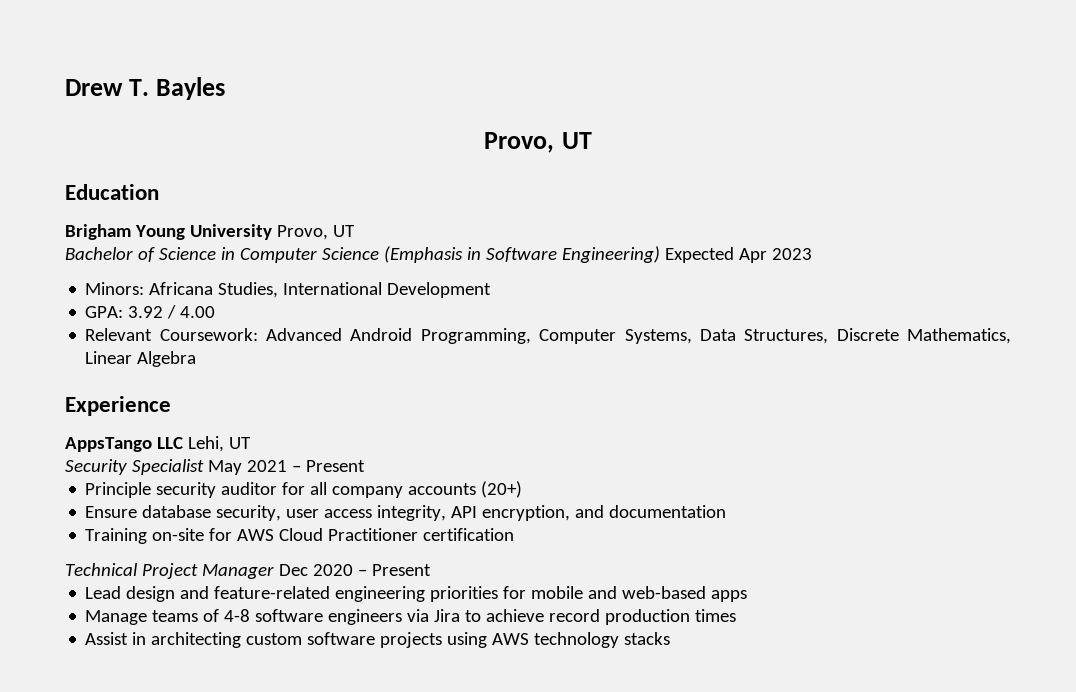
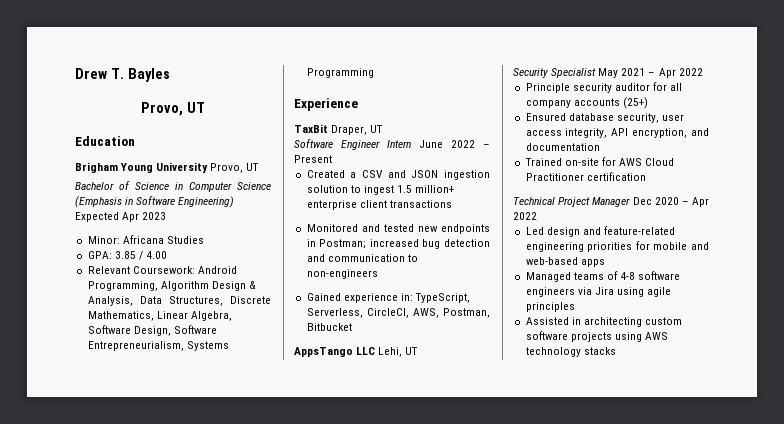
[85,282,492,298] Minors: Africana Studies, International Development -> [87,235,204,244] Minor: Africana Studies
[128,306,164,318] 3.92 -> [114,251,136,259] 3.85
[266,328,343,341] Advanced -> (195, 270) none
[539,329,692,344] Computer Systems, -> [160,281,256,291] [87,296,133,306] Algorithm Design & Analysis,
[137,351,197,367] [65,396,171,416] Algebra // Experience -> [190,311,232,321] [87,325,217,336] [87,341,229,351] [306,68,374,78] [294,98,358,111] [294,124,384,135] [294,139,490,150] [294,155,332,163] [306,170,490,180] [306,185,455,195] [306,200,452,210] [306,224,490,234] [306,239,490,249] [306,254,418,262] [306,269,378,279] [306,293,470,303] [306,308,490,318] [306,323,352,331] Algebra, Software Design, Software Entrepreneurialism, Systems Programming // Experience // TaxBit Draper, UT // Software Engineer Intern June 2022 – Present // Created a CSV and JSON ingestion solution to ingest 1.5 million+ enterprise client transactions // Monitored and tested new endpoints in Postman; increased bug detection and communication to non-engineers // Gained experience in: TypeScript, Serverless, CircleCI, AWS, Postman, Bitbucket
[305,460,365,472] Present -> [658,68,703,78] Apr 2022
[481,481,523,498] [85,506,138,518] (20+) // Ensure -> [622,97,648,109] [525,113,566,121] (25+) // Ensured
[85,528,148,544] Training -> [524,158,562,166] Trained
[371,564,431,576] [85,586,122,599] Present // Lead -> [692,197,709,207] [513,212,537,220] [525,227,544,235] Apr 2022 // Led
[85,610,148,625] Manage -> [525,272,571,282] Managed
[465,609,737,625] [85,632,129,645] to achieve record production times // Assist -> [616,287,672,297] [525,302,575,312] [525,317,569,325] using agile principles // Assisted

